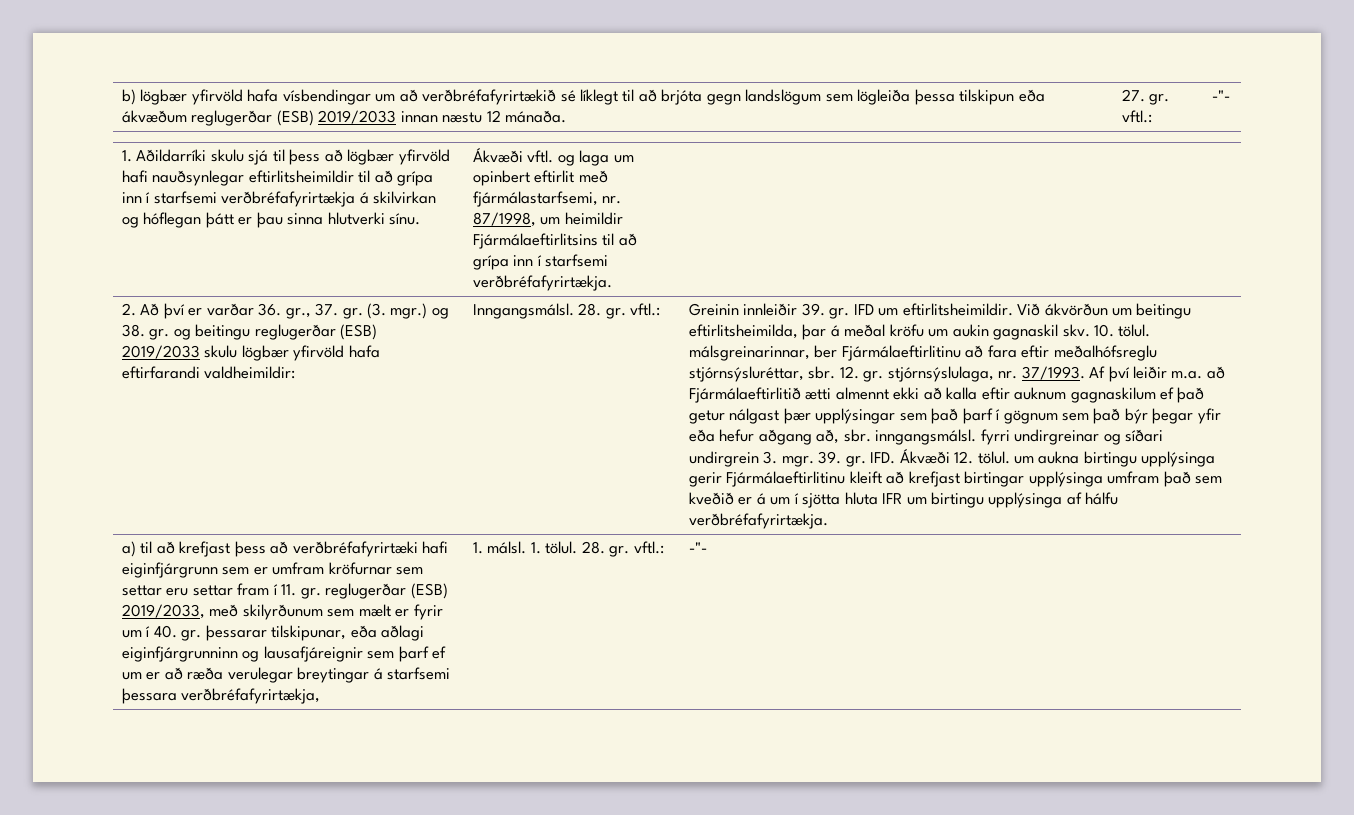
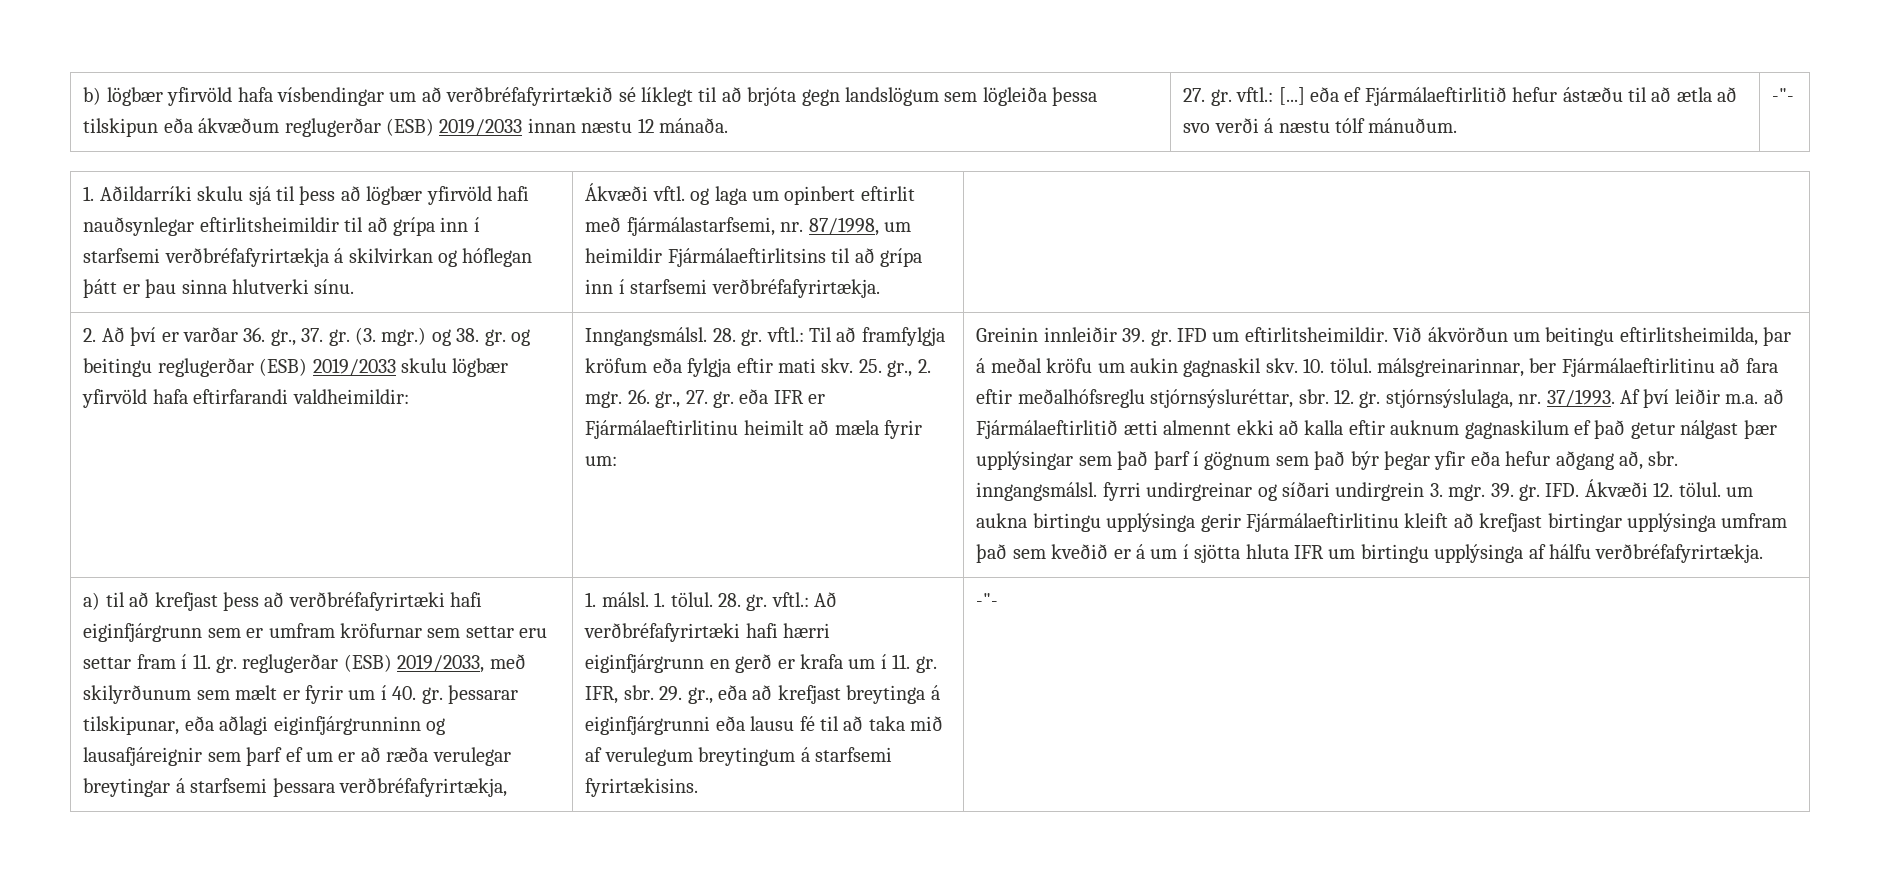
(1152, 116) none -> [1278,87,1738,106] [1183,118,1458,133] [...] eða ef Fjármálaeftirlitið hefur ástæðu til að ætla að svo verði á næstu tólf mánuðum.
(661, 309) none -> [808,327,945,346] [585,358,931,377] [585,389,826,408] [585,420,922,439] [585,456,618,466] Til að framfylgja kröfum eða fylgja eftir mati skv. 25. gr., 2. mgr. 26. gr., 27. gr. eða IFR er Fjármálaeftirlitinu heimilt að mæla fyrir um:
(664, 547) none -> [814,592,838,607] [584,623,831,642] [585,654,937,673] [585,685,940,704] [585,716,944,735] [585,747,892,766] [585,778,699,797] Að verðbréfafyrirtæki hafi hærri eiginfjárgrunn en gerð er krafa um í 11. gr. IFR, sbr. 29. gr., eða að krefjast breytinga á eiginfjárgrunni eða lausu fé til að taka mið af verulegum breytingum á starfsemi fyrirtækisins.

